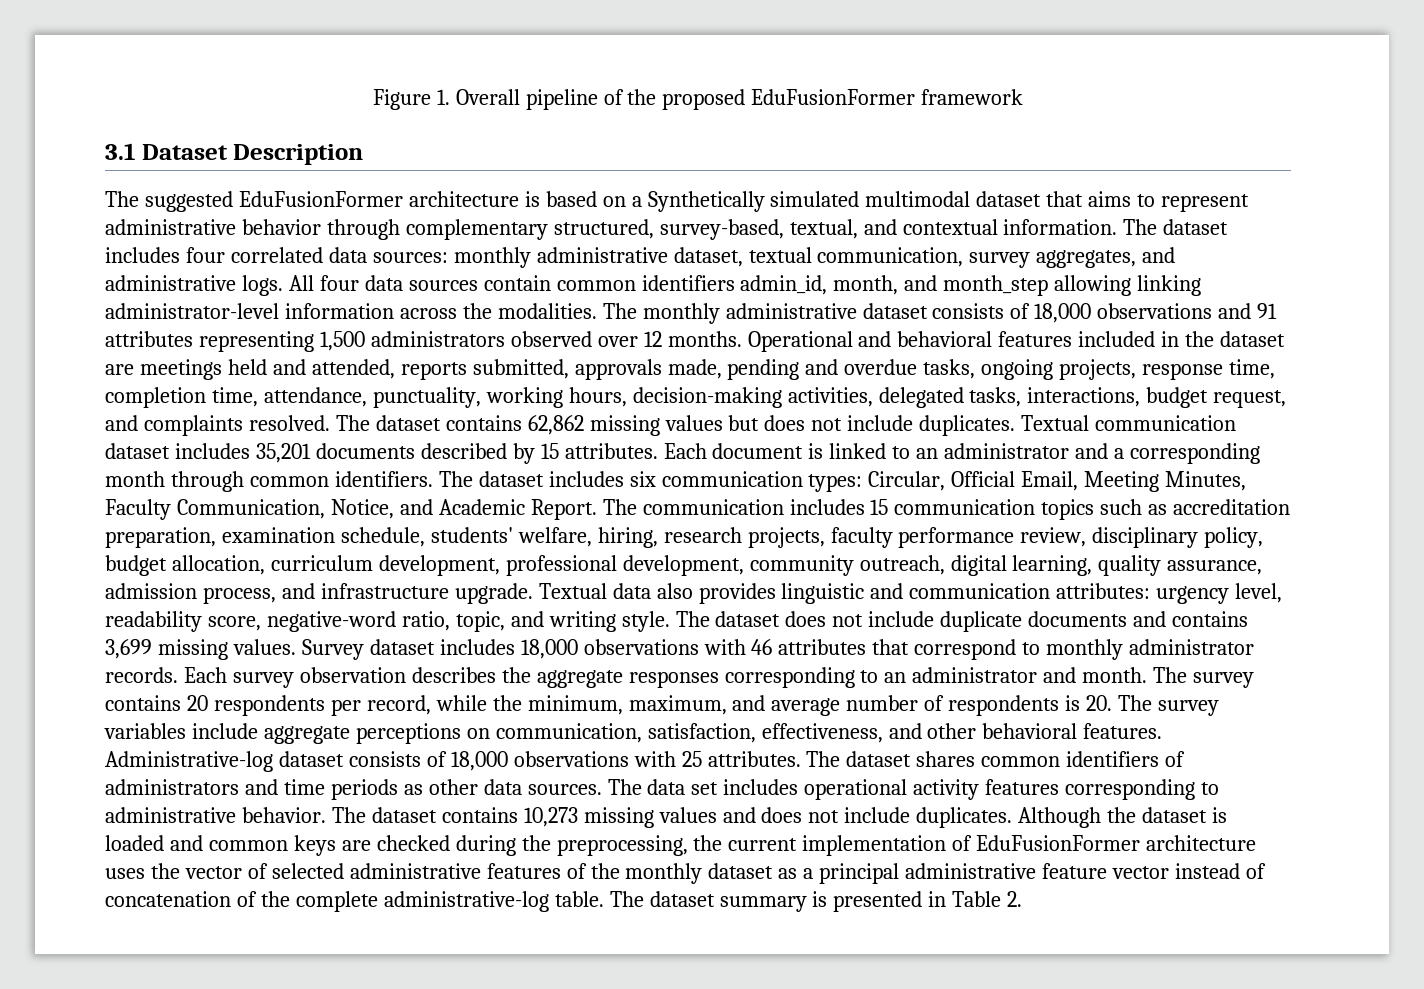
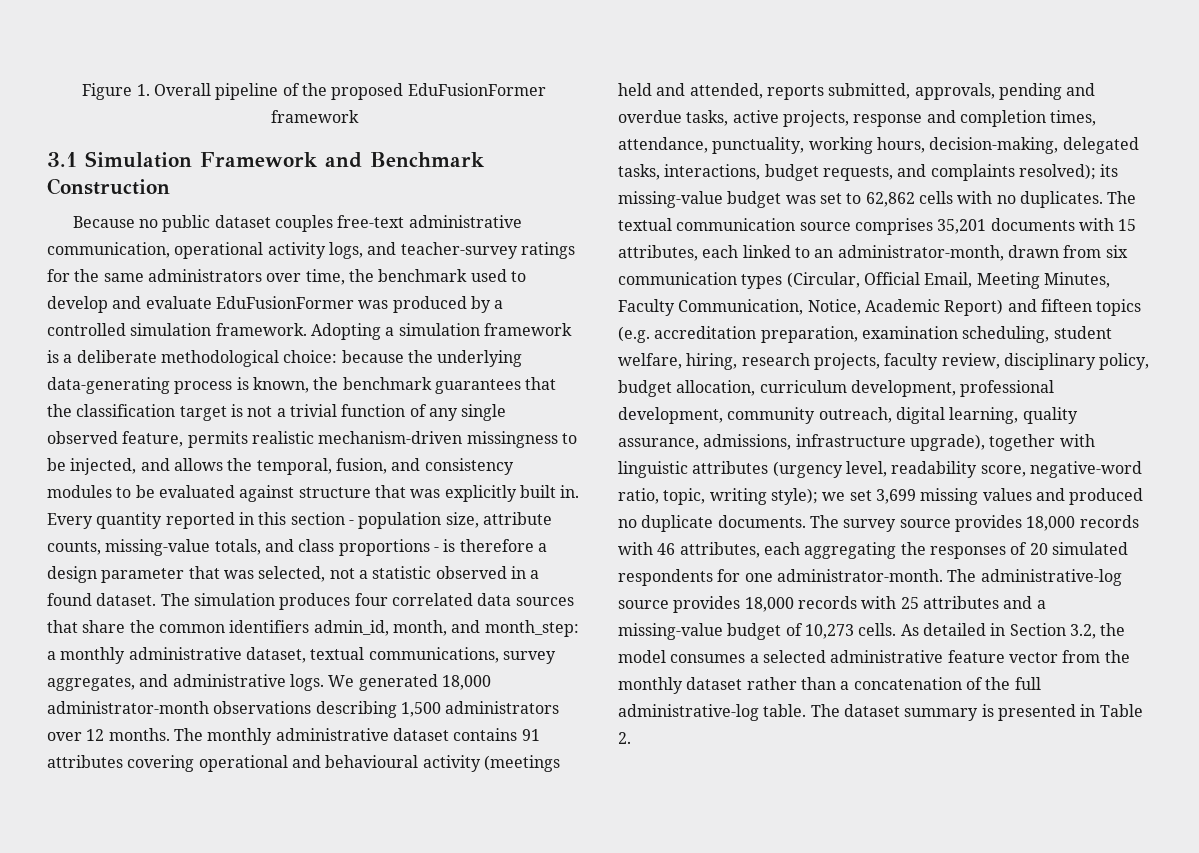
[141,144,364,165] [105,191,1250,212] [105,219,1229,240] [105,247,448,263] Dataset Description // The suggested EduFusionFormer architecture is based on a Synthetically simulated multimodal dataset that aims to represent administrative behavior through complementary structured, survey-based, textual, and contextual information. The dataset includes four correlated data sources: -> [85,151,485,168] [47,178,170,195] [72,215,522,232] [47,242,575,259] [47,269,526,285] [47,296,504,313] [47,323,572,340] [47,350,523,367] [47,377,557,394] [47,404,507,421] [47,431,577,448] [47,458,514,475] [47,485,580,502] [47,512,552,529] [47,539,547,556] [47,566,540,583] [47,593,574,610] [47,620,579,637] [47,651,56,660] Simulation Framework and Benchmark Construction // Because no public dataset couples free-text administrative communication, operational activity logs, and teacher-survey ratings for the same administrators over time, the benchmark used to develop and evaluate EduFusionFormer was produced by a controlled simulation framework. Adopting a simulation framework is a deliberate methodological choice: because the underlying data-generating process is known, the benchmark guarantees that the classification target is not a trivial function of any single observed feature, permits realistic mechanism-driven missingness to be injected, and allows the temporal, fusion, and consistency modules to be evaluated against structure that was explicitly built in. Every quantity reported in this section - population size, attribute counts, missing-value totals, and class proportions - is therefore a design parameter that was selected, not a statistic observed in a found dataset. The simulation produces four correlated data sources that share the common identifiers admin_id, month, and month_step: a
[817,247,964,267] communication, -> [368,647,499,663] communications,
[288,275,1202,296] [105,303,1278,324] [105,331,1286,352] [105,359,222,380] All four data sources contain common identifiers admin_id, month, and month_step allowing linking administrator-level information across the modalities. The monthly administrative dataset consists of 18,000 observations and 91 attributes representing 1,500 administrators observed over 12 months. Operational and behavioral features included in the dataset are meetings -> [328,674,491,691] [47,701,560,718] [47,728,540,745] [47,755,560,772] We generated 18,000 administrator-month observations describing 1,500 administrators over 12 months. The monthly administrative dataset contains 91 attributes covering operational and behavioural activity (meetings
[574,359,722,380] approvals made, -> [914,83,995,100] approvals,
[981,359,1054,380] ongoing -> [732,110,779,123] active
[1229,359,1276,379] [105,387,258,408] time, completion time, -> [926,110,1097,127] and completion times,
[632,387,873,408] decision-making activities, -> [929,137,1059,154] decision-making,
[1213,390,1287,408] request, -> [822,166,893,181] requests,
[248,415,1237,436] [105,443,1260,464] [105,471,946,492] resolved. The dataset contains 62,862 missing values but does not include duplicates. Textual communication dataset includes 35,201 documents described by 15 attributes. Each document is linked to an administrator and a corresponding month through common identifiers. The dataset includes six communication types: Circular, -> [1018,164,1119,180] [618,191,1137,208] [618,218,1137,235] [618,245,1128,261] [618,272,860,289] resolved); its missing-value budget was set to 62,862 cells with no duplicates. The textual communication source comprises 35,201 documents with 15 attributes, each linked to an administrator-month, drawn from six communication types (Circular,
[399,499,1168,520] and Academic Report. The communication includes 15 communication topics such as -> [864,299,1142,316] [618,326,650,343] Academic Report) and fifteen topics (e.g.
[340,527,513,547] schedule, students' -> [962,326,1112,343] scheduling, student
[898,527,1015,548] performance -> (939, 361) none
[105,583,1230,604] admission process, and infrastructure upgrade. Textual data also provides linguistic and communication attributes: urgency -> [703,434,1095,451] [618,461,843,478] admissions, infrastructure upgrade), together with linguistic attributes (urgency
[510,611,1249,632] [105,639,1255,660] [105,667,1255,688] [105,695,1219,716] [104,723,1163,744] [105,751,1186,772] [105,779,1220,800] [105,807,1228,828] [105,835,1257,856] [105,863,1266,884] and writing style. The dataset does not include duplicate documents and contains 3,699 missing values. Survey dataset includes 18,000 observations with 46 attributes that correspond to monthly administrator records. Each survey observation describes the aggregate responses corresponding to an administrator and month. The survey contains 20 respondents per record, while the minimum, maximum, and average number of respondents is 20. The survey variables include aggregate perceptions on communication, satisfaction, effectiveness, and other behavioral features. Administrative-log dataset consists of 18,000 observations with 25 attributes. The dataset shares common identifiers of administrators and time periods as other data sources. The data set includes operational activity features corresponding to administrative behavior. The dataset contains 10,273 missing values and does not include duplicates. Although the dataset is loaded and common keys are checked during the preprocessing, the current implementation of EduFusionFormer architecture uses the vector of selected administrative features of the monthly dataset as a principal administrative feature vector instead of -> [709,488,1144,505] [618,515,1139,532] [618,542,1128,559] [618,569,1122,586] [618,596,1046,613] [618,623,1126,640] [618,650,1130,663] [618,677,850,694] writing style); we set 3,699 missing values and produced no duplicate documents. The survey source provides 18,000 records with 46 attributes, each aggregating the responses of 20 simulated respondents for one administrator-month. The administrative-log source provides 18,000 records with 25 attributes and a missing-value budget of 10,273 cells. As detailed in Section 3.2, the model consumes a selected administrative feature vector from the monthly dataset rather than a
[295,891,378,912] complete -> [1014,677,1041,690] full

